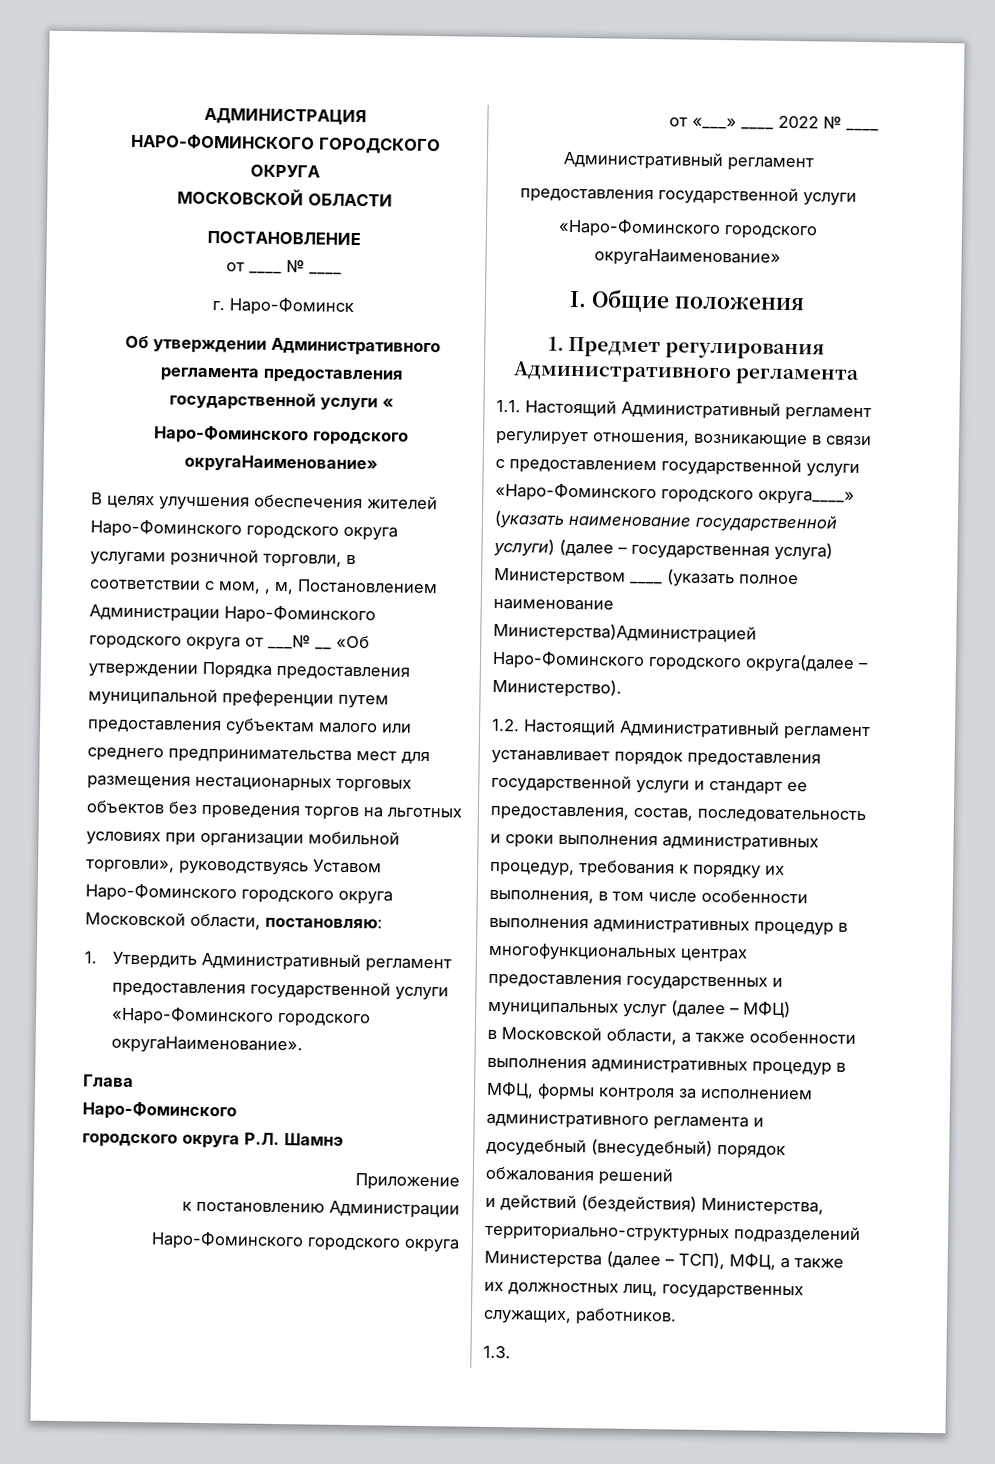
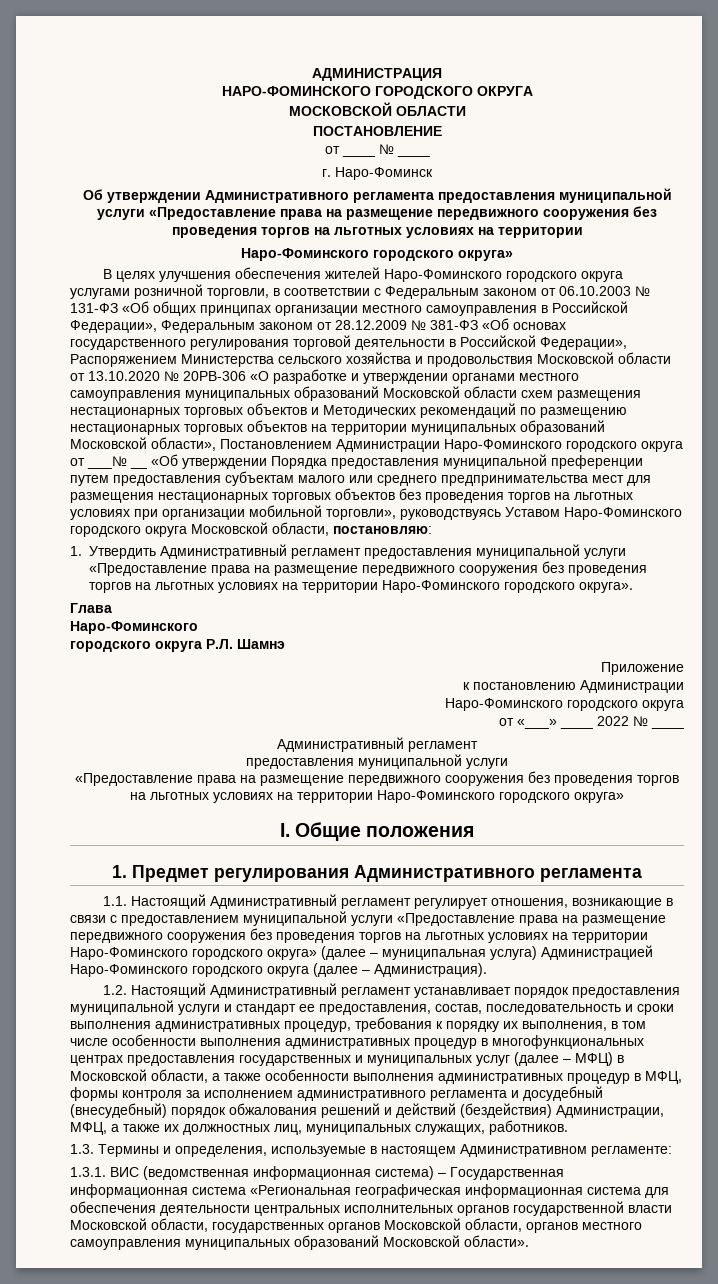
[169,391,394,411] [153,425,409,446] [183,454,378,474] государственной услуги « // Наро-Фоминского городского округаНаименование» -> [558,188,672,203] [97,206,657,220] [171,227,583,238] [241,248,513,261] муниципальной услуги «Предоставление права на размещение передвижного сооружения без проведения торгов на льготных условиях на территории // Наро-Фоминского городского округа»
[218,581,294,595] мом, , м, -> [385,286,650,299] [70,301,628,316] [70,318,566,333] [70,335,627,350] [70,352,671,367] [70,369,579,384] [70,386,641,401] [70,403,627,418] [70,420,605,435] [70,437,216,451] Федеральным законом от 06.10.2003 № 131-ФЗ «Об общих принципах организации местного самоуправления в Российской Федерации», Федеральным законом от 28.12.2009 № 381-ФЗ «Об основах государственного регулирования торговой деятельности в Российской Федерации», Распоряжением Министерства сельского хозяйства и продовольствия Московской области от 13.10.2020 № 20РВ-306 «О разработке и утверждении органами местного самоуправления муниципальных образований Московской области схем размещения нестационарных торговых объектов и Методических рекомендаций по размещению нестационарных торговых объектов на территории муниципальных образований Московской области»,
[249,980,449,1001] [110,1006,371,1028] [110,1035,303,1055] государственной услуги «Наро-Фоминского городского округаНаименование». -> [476,544,626,559] [89,561,647,576] [89,580,633,593] муниципальной услуги «Предоставление права на размещение передвижного сооружения без проведения торгов на льготных условиях на территории Наро-Фоминского городского округа».
[658,186,799,206] государственной -> [358,754,462,769] муниципальной
[558,218,818,240] [594,248,781,267] «Наро-Фоминского городского округаНаименование» -> [75,771,679,786] [130,790,624,803] «Предоставление права на размещение передвижного сооружения без проведения торгов на льготных условиях на территории Наро-Фоминского городского округа»
[661,457,860,477] [495,482,855,505] [494,510,838,533] [493,538,833,561] [494,567,799,588] [493,598,614,611] [493,622,757,644] [492,650,868,673] [492,678,622,698] государственной услуги «Наро-Фоминского городского округа____» (указать наименование государственной услуги) (далее – государственная услуга) Министерством ____ (указать полное наименование Министерства)Администрацией Наро-Фоминского городского округа(далее – Министерство). -> [243,911,666,926] [70,928,648,943] [70,945,653,960] [70,963,487,977] муниципальной услуги «Предоставление права на размещение передвижного сооружения без проведения торгов на льготных условиях на территории Наро-Фоминского городского округа» (далее – муниципальная услуга) Администрацией Наро-Фоминского городского округа (далее – Администрация).
[491,773,632,793] государственной -> [70,1000,174,1015] муниципальной
(791, 1010) // -> (613, 1059) none
(673, 1176) // -> (380, 1110) none
[701,1197,824,1216] [485,1225,861,1245] [484,1250,725,1270] Министерства, территориально-структурных подразделений Министерства (далее – ТСП), -> [556,1105,664,1118] Администрации,
[662,1284,804,1300] государственных -> [306,1124,411,1135] муниципальных
(511, 1352) none -> [98,1144,672,1157] [70,1166,564,1180] [70,1184,669,1198] [70,1201,672,1216] [70,1218,642,1233] [70,1235,529,1250] Термины и определения, используемые в настоящем Административном регламенте: // 1.3.1. ВИС (ведомственная информационная система) – Государственная информационная система «Региональная географическая информационная система для обеспечения деятельности центральных исполнительных органов государственной власти Московской области, государственных органов Московской области, органов местного самоуправления муниципальных образований Московской области».

